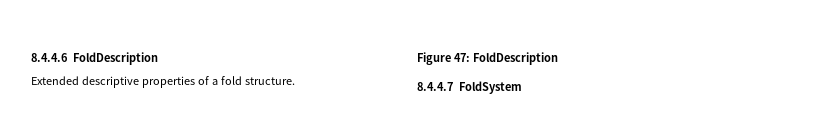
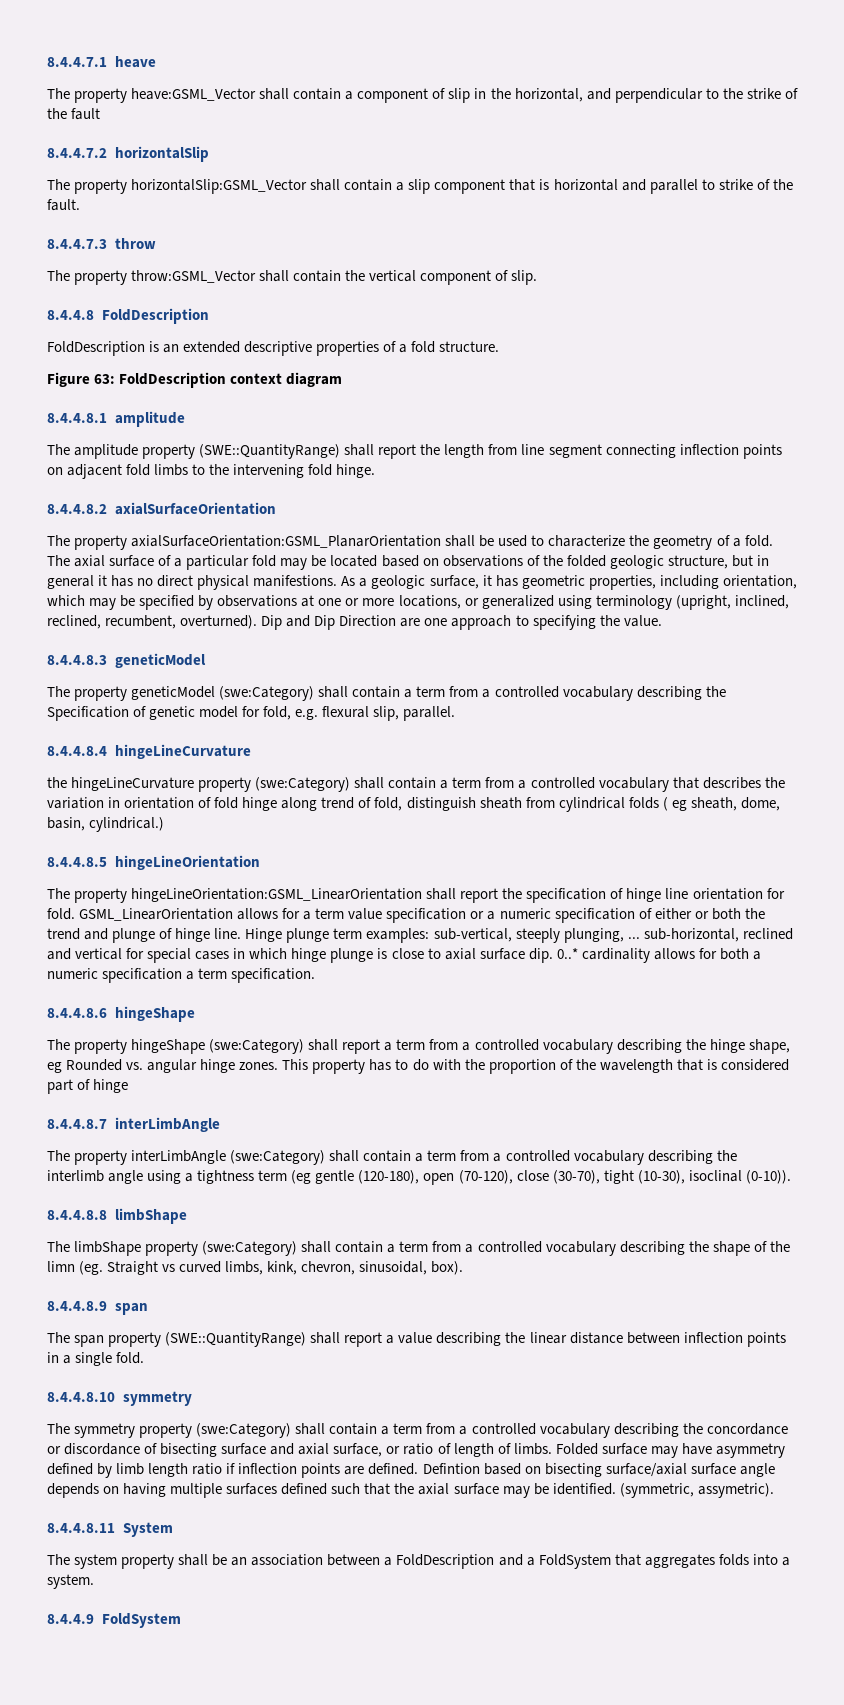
[31,52,158,65] [31,76,79,85] 8.4.4.6 FoldDescription // Extended -> [47,56,156,68] [47,88,798,103] [47,108,101,120] [47,146,209,162] [47,179,793,194] [47,199,80,211] [47,238,156,249] [47,270,538,285] [47,308,209,324] [47,341,241,356] 8.4.4.7.1 heave // The property heave:GSML_Vector shall contain a component of slip in the horizontal, and perpendicular to the strike of the fault // 8.4.4.7.2 horizontalSlip // The property horizontalSlip:GSML_Vector shall contain a slip component that is horizontal and parallel to strike of the fault. // 8.4.4.7.3 throw // The property throw:GSML_Vector shall contain the vertical component of slip. // 8.4.4.8 FoldDescription // FoldDescription is an extended
[453,52,558,65] [417,82,453,91] 47: FoldDescription // 8.4.4.7 -> [94,372,343,388] [47,411,185,427] [47,444,782,459] [47,464,376,479] [47,502,276,515] [47,535,773,550] [47,555,769,570] [47,575,797,590] [47,595,789,610] [47,615,662,630] [47,653,206,668] [47,686,726,701] [47,706,456,721] [47,744,251,759] [47,777,785,792] [47,797,780,812] [47,817,165,832] [47,855,260,870] [47,888,785,903] [47,908,765,923] [47,928,793,943] [47,948,761,963] [47,968,316,983] [47,1006,195,1022] [47,1039,790,1054] [47,1059,789,1074] [47,1079,129,1094] [47,1117,220,1132] [47,1150,737,1165] [47,1170,791,1185] [47,1208,187,1224] [47,1241,790,1256] [47,1261,464,1275] [47,1301,148,1315] [47,1332,786,1347] [47,1352,145,1366] [47,1391,192,1406] [47,1423,788,1438] [47,1443,785,1458] [47,1463,775,1478] [47,1483,774,1498] [47,1522,173,1537] [47,1554,790,1569] [47,1574,94,1589] [47,1614,94,1624] 63: FoldDescription context diagram // 8.4.4.8.1 amplitude // The amplitude property (SWE::QuantityRange) shall report the length from line segment connecting inflection points on adjacent fold limbs to the intervening fold hinge. // 8.4.4.8.2 axialSurfaceOrientation // The property axialSurfaceOrientation:GSML_PlanarOrientation shall be used to characterize the geometry of a fold. The axial surface of a particular fold may be located based on observations of the folded geologic structure, but in general it has no direct physical manifestions. As a geologic surface, it has geometric properties, including orientation, which may be specified by observations at one or more locations, or generalized using terminology (upright, inclined, reclined, recumbent, overturned). Dip and Dip Direction are one approach to specifying the value. // 8.4.4.8.3 geneticModel // The property geneticModel (swe:Category) shall contain a term from a controlled vocabulary describing the Specification of genetic model for fold, e.g. flexural slip, parallel. // 8.4.4.8.4 hingeLineCurvature // the hingeLineCurvature property (swe:Category) shall contain a term from a controlled vocabulary that describes the variation in orientation of fold hinge along trend of fold, distinguish sheath from cylindrical folds ( eg sheath, dome, basin, cylindrical.) // 8.4.4.8.5 hingeLineOrientation // The property hingeLineOrientation:GSML_LinearOrientation shall report the specification of hinge line orientation for fold. GSML_LinearOrientation allows for a term value specification or a numeric specification of either or both the trend and plunge of hinge line. Hinge plunge term examples: sub-vertical, steeply plunging, ... sub-horizontal, reclined and vertical for special cases in which hinge plunge is close to axial surface dip. 0..* cardinality allows for both a numeric specification a term specification. // 8.4.4.8.6 hingeShape // The property hingeShape (swe:Category) shall report a term from a controlled vocabulary describing the hinge shape, eg Rounded vs. angular hinge zones. This property has to do with the proportion of the wavelength that is considered part of hinge // 8.4.4.8.7 interLimbAngle // The property interLimbAngle (swe:Category) shall contain a term from a controlled vocabulary describing the interlimb angle using a tightness term (eg gentle (120-180), open (70-120), close (30-70), tight (10-30), isoclinal (0-10)). // 8.4.4.8.8 limbShape // The limbShape property (swe:Category) shall contain a term from a controlled vocabulary describing the shape of the limn (eg. Straight vs curved limbs, kink, chevron, sinusoidal, box). // 8.4.4.8.9 span // The span property (SWE::QuantityRange) shall report a value describing the linear distance between inflection points in a single fold. // 8.4.4.8.10 symmetry // The symmetry property (swe:Category) shall contain a term from a controlled vocabulary describing the concordance or discordance of bisecting surface and axial surface, or ratio of length of limbs. Folded surface may have asymmetry defined by limb length ratio if inflection points are defined. Defintion based on bisecting surface/axial surface angle depends on having multiple surfaces defined such that the axial surface may be identified. (symmetric, assymetric). // 8.4.4.8.11 System // The system property shall be an association between a FoldDescription and a FoldSystem that aggregates folds into a system. // 8.4.4.9

